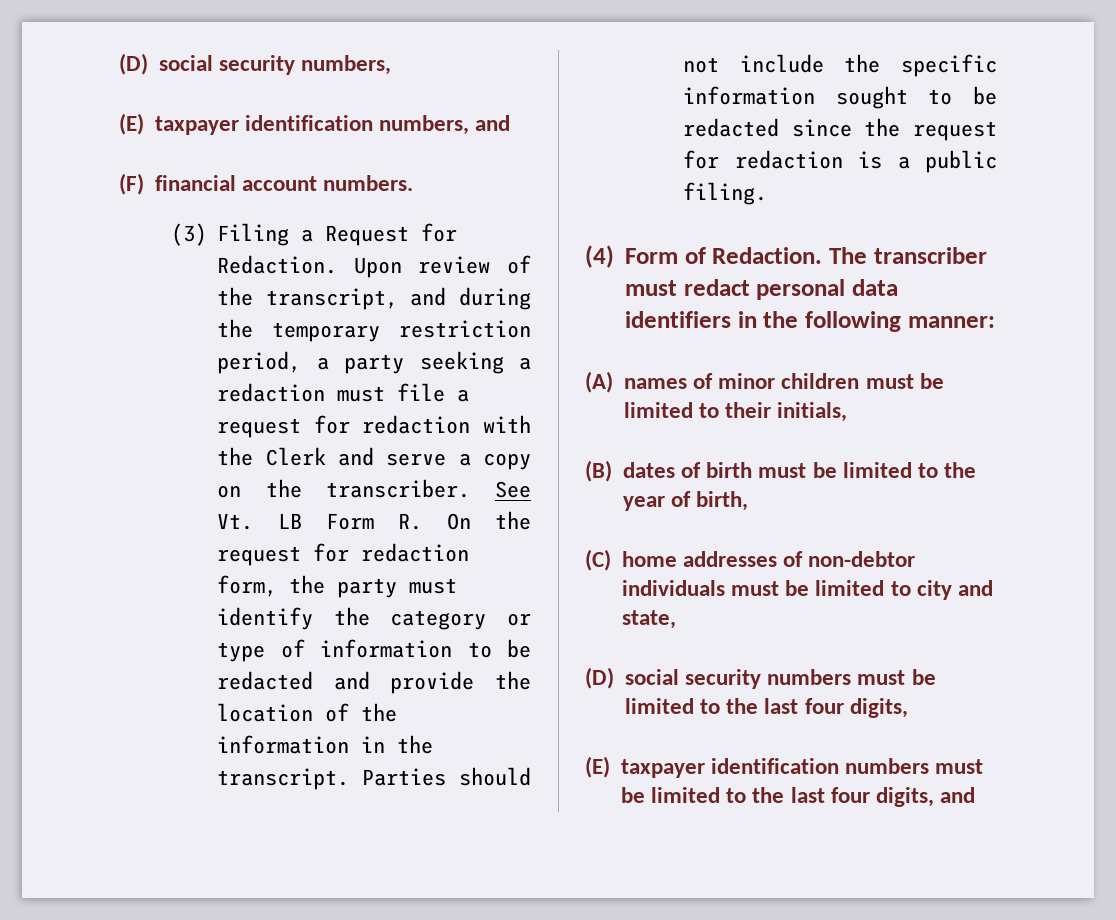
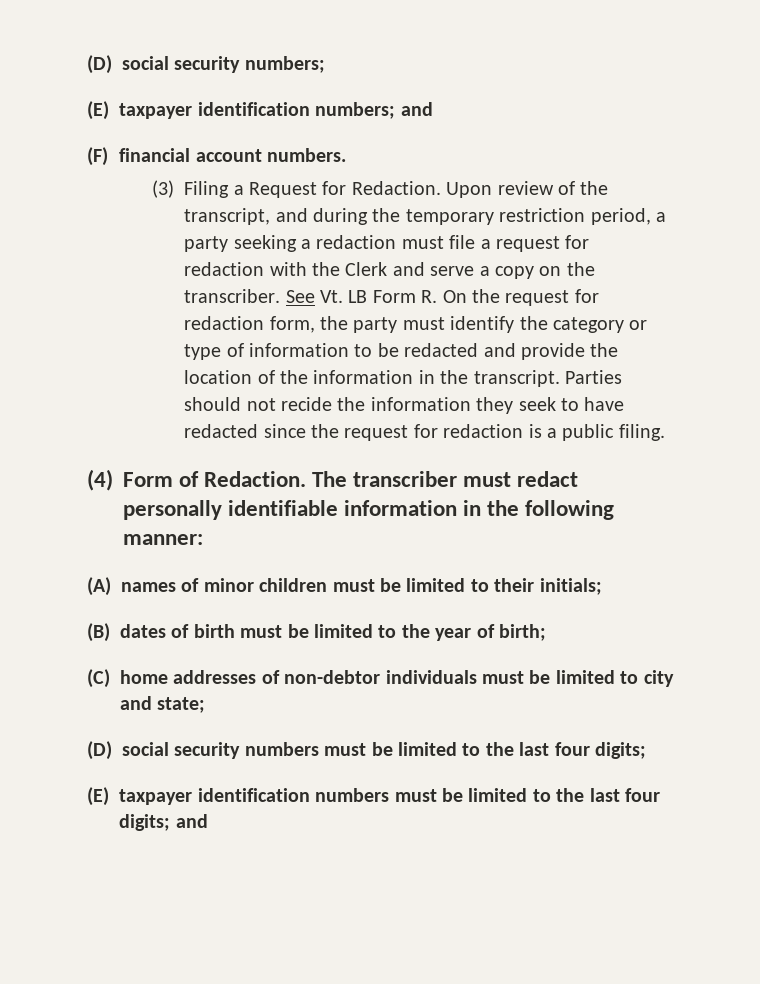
[119,53,392,75] [119,113,470,135] (D) social security numbers, // (E) taxpayer identification numbers, -> [87,55,325,74] [87,101,396,120] (D) social security numbers; // (E) taxpayer identification numbers;
[739,54,997,77] [683,86,997,109] include the specific information sought to be -> [280,397,625,414] recide the information they seek to have
[756,279,898,300] [624,311,731,328] personal data identifiers -> [123,500,458,520] personally identifiable information
[777,402,848,422] initials, -> [539,578,602,595] initials;
[696,491,749,511] birth, -> [498,624,546,641] birth;
[621,610,676,629] state, -> [157,697,206,713] state;
[849,698,908,718] digits, -> [594,742,646,759] digits;
[876,787,935,807] digits, -> [119,814,171,831] digits;

